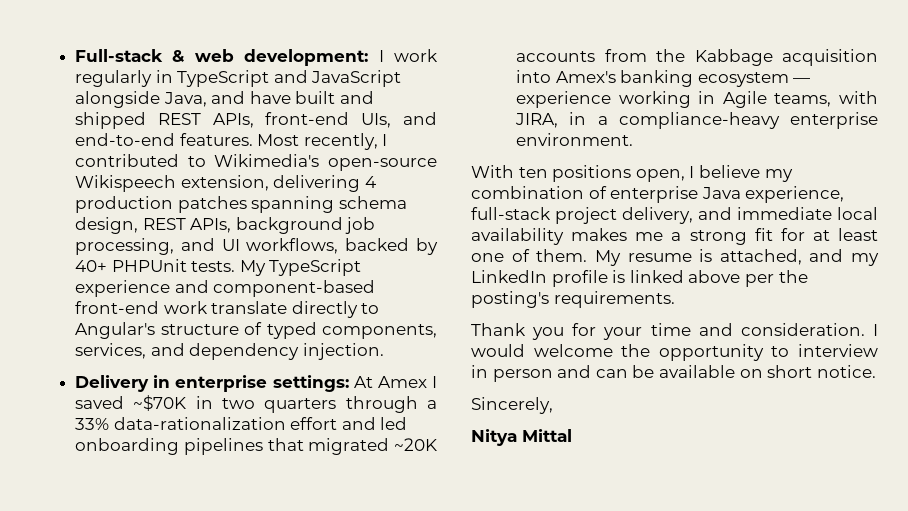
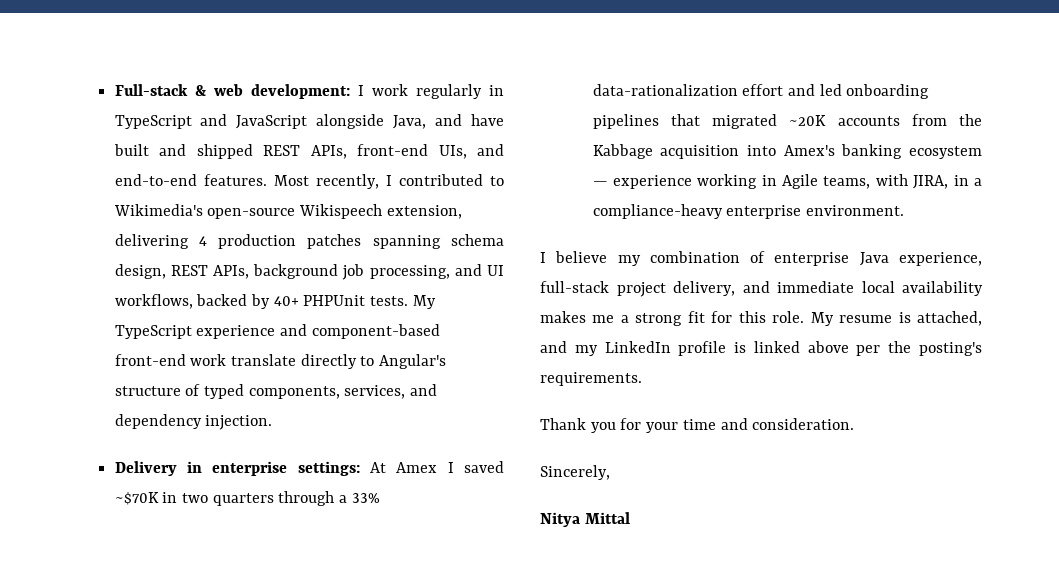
[471,165,685,182] With ten positions open, -> (905, 210) none
[812,228,878,241] [471,249,588,262] at least one of them. -> [738,311,805,323] this role.
[873,324,878,336] [471,344,878,361] [471,365,876,382] I would welcome the opportunity to interview in person and can be available on short notice. -> (855, 424) none

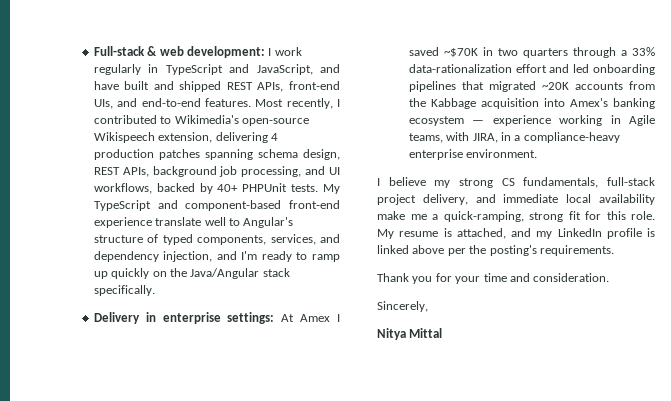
[236,114,427,129] JavaScript alongside Java, -> [256,64,313,75] JavaScript,
[196,325,276,339] experience -> (151, 205) none
[190,354,357,369] work translate directly -> [93,217,226,228] experience translate well
[205,415,273,430] injection. -> [163,251,340,262] [93,268,290,279] [93,285,155,296] injection, and I'm ready to ramp up quickly on the Java/Angular stack specifically.
[649,251,982,266] combination of enterprise Java experience, -> [459,177,599,188] strong CS fundamentals,
[540,311,586,323] makes -> [377,211,405,220] make
(629, 319) none -> [443,211,524,222] quick-ramping,

